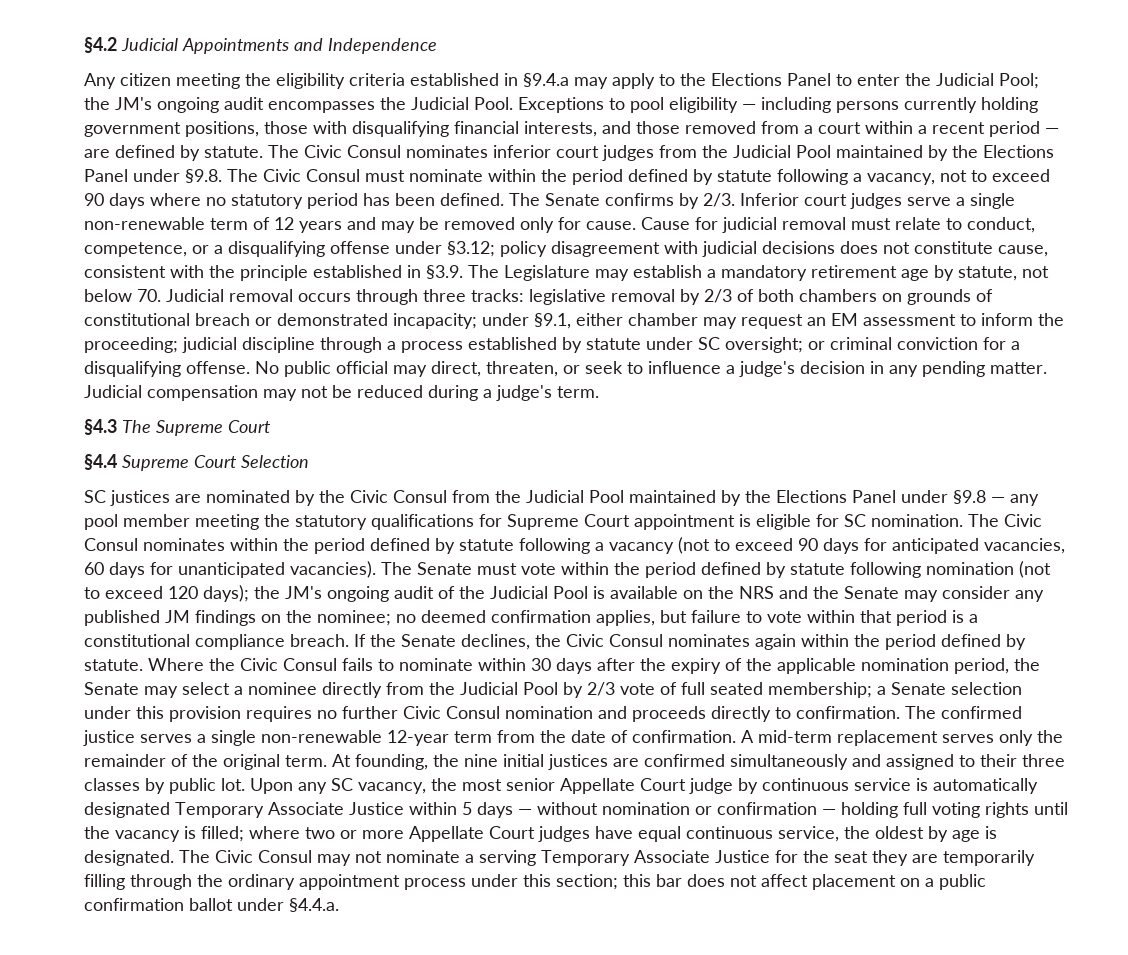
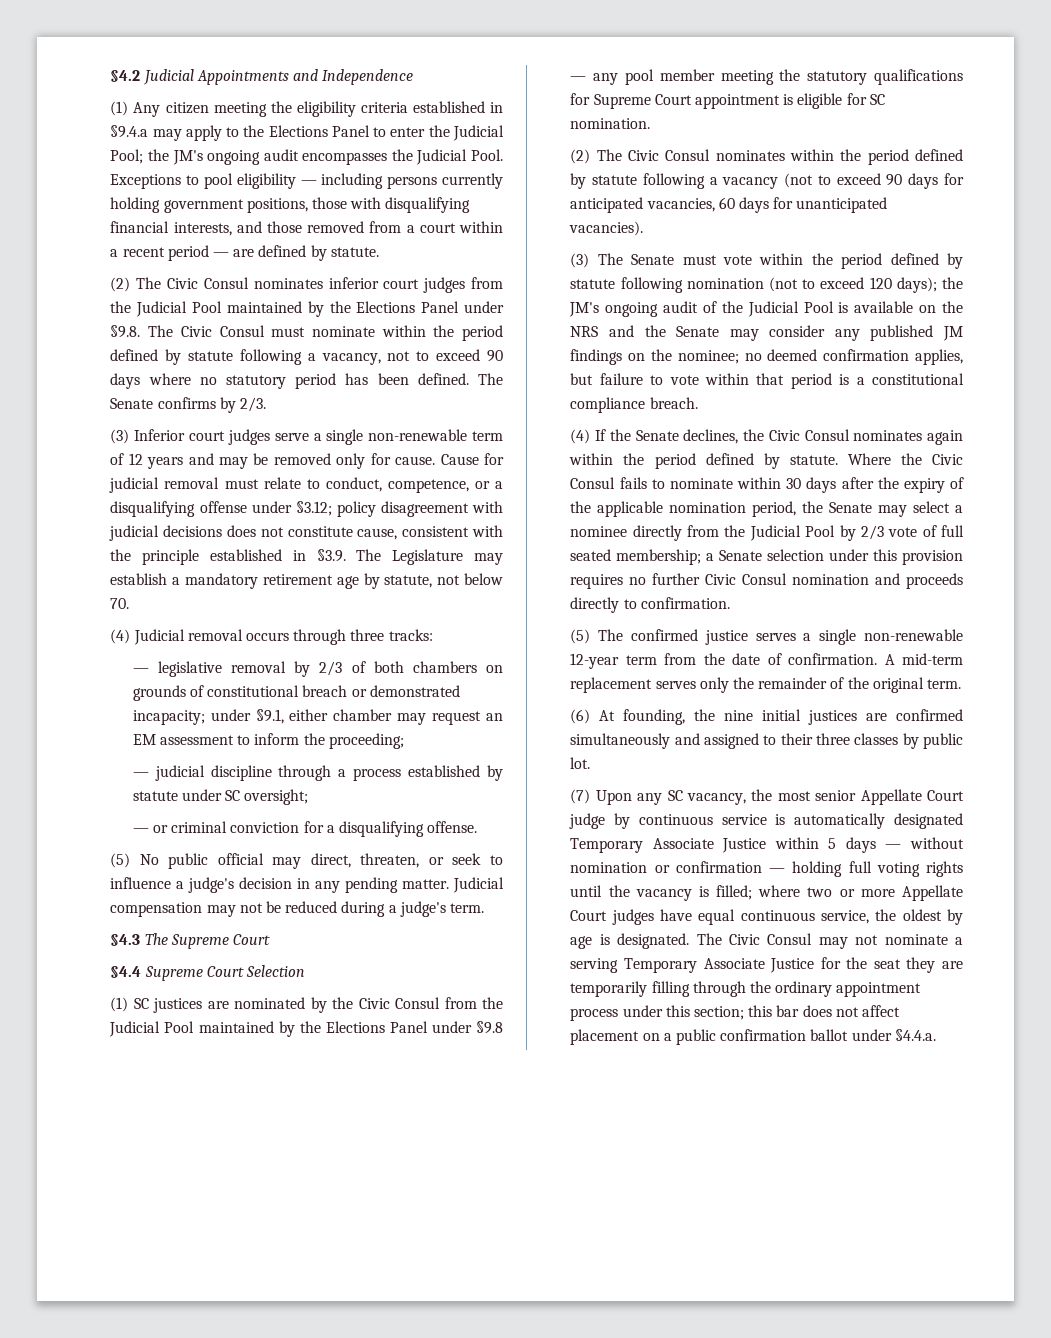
(437, 46) none -> [110,101,129,116] (1)
(263, 152) none -> [110,277,131,292] // (2)
(735, 200) none -> [110,429,130,444] // (3)
(161, 295) none -> [110,629,131,644] // (4)
(524, 295) none -> [132,668,149,673] // —
(178, 345) none -> [132,772,149,777] // —
(803, 345) none -> [132,828,149,833] // —
(250, 367) none -> [110,853,131,868] // (5)
(309, 461) none -> [110,997,129,1012] (1)
(963, 520) none -> [570,149,591,164] // (2)
(376, 569) none -> [570,253,590,268] // (3)
(349, 640) none -> [570,429,591,444] // (4)
(900, 712) none -> [570,629,591,644] // (5)
(327, 761) none -> [570,709,591,724] // (6)
(245, 784) none -> [570,789,591,804] // (7)

